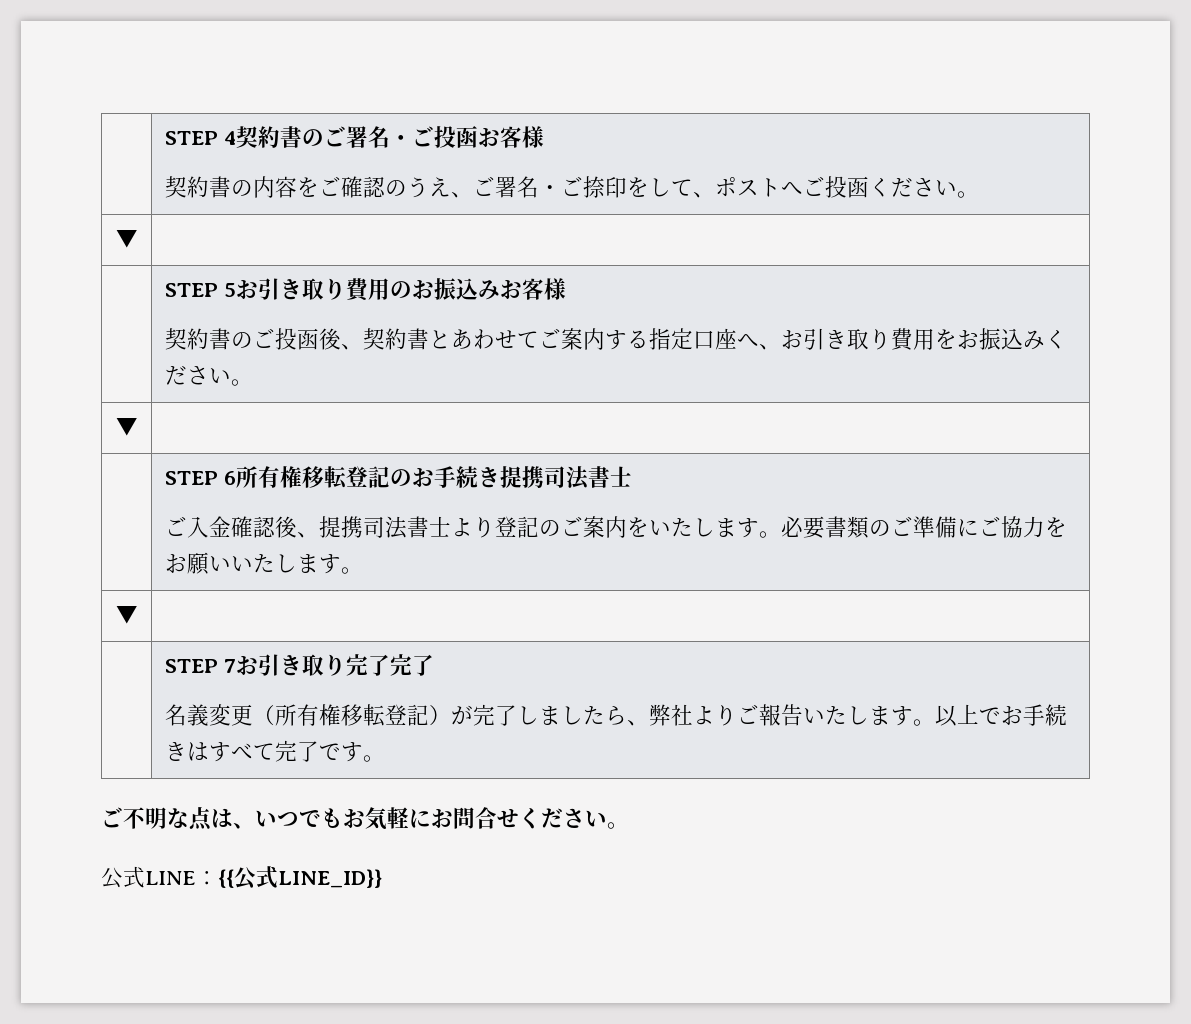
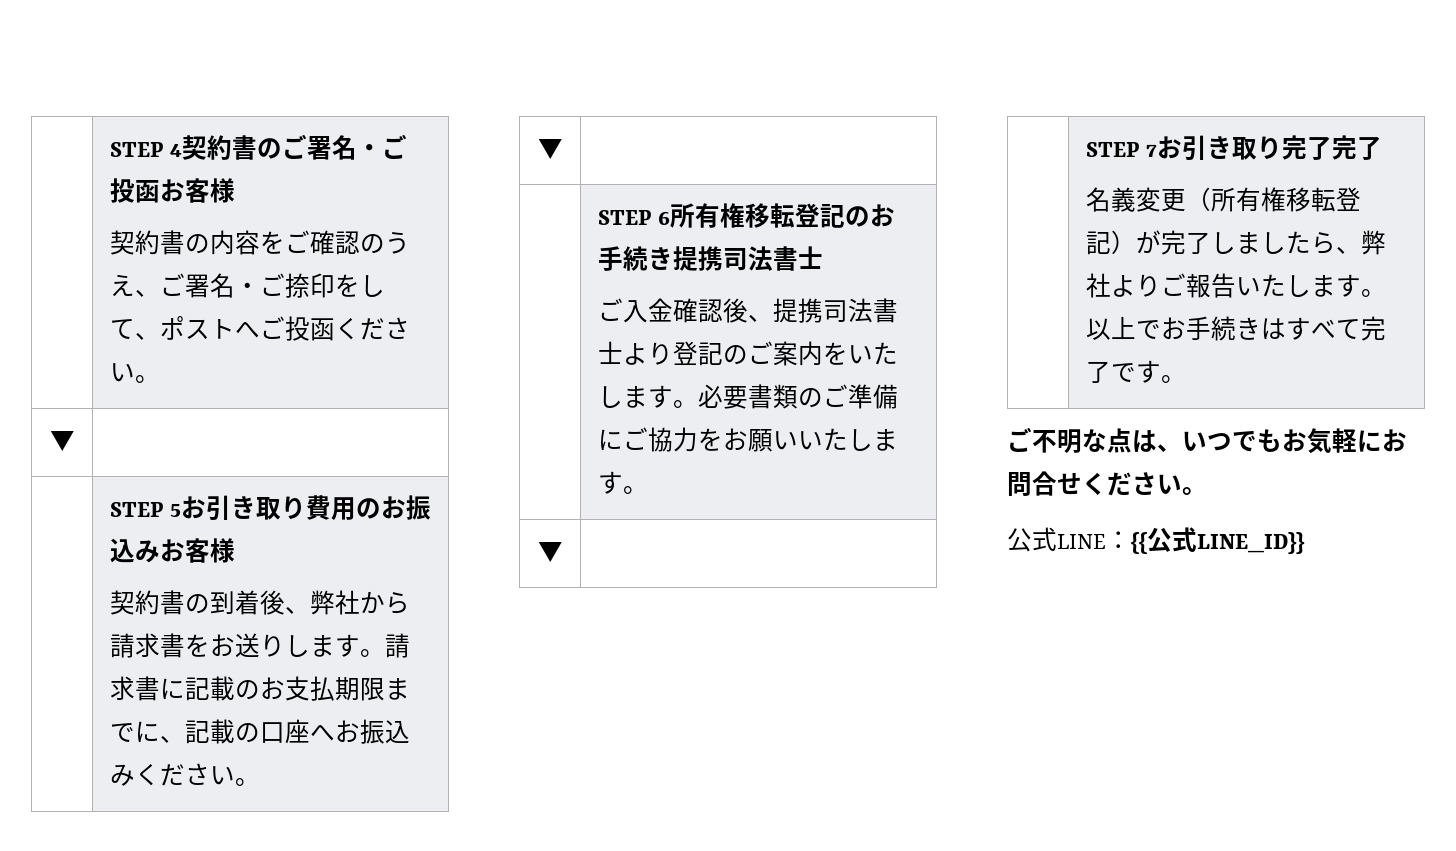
[252,328,957,351] ご投函後、契約書とあわせてご案内する指定口座へ、お引き取り費用を -> [209,590,410,615] [109,633,410,658] [109,676,410,701] [109,719,335,744] 到着後、弊社から請求書をお送りします。請求書に記載のお支払期限までに、記載の口座へ

